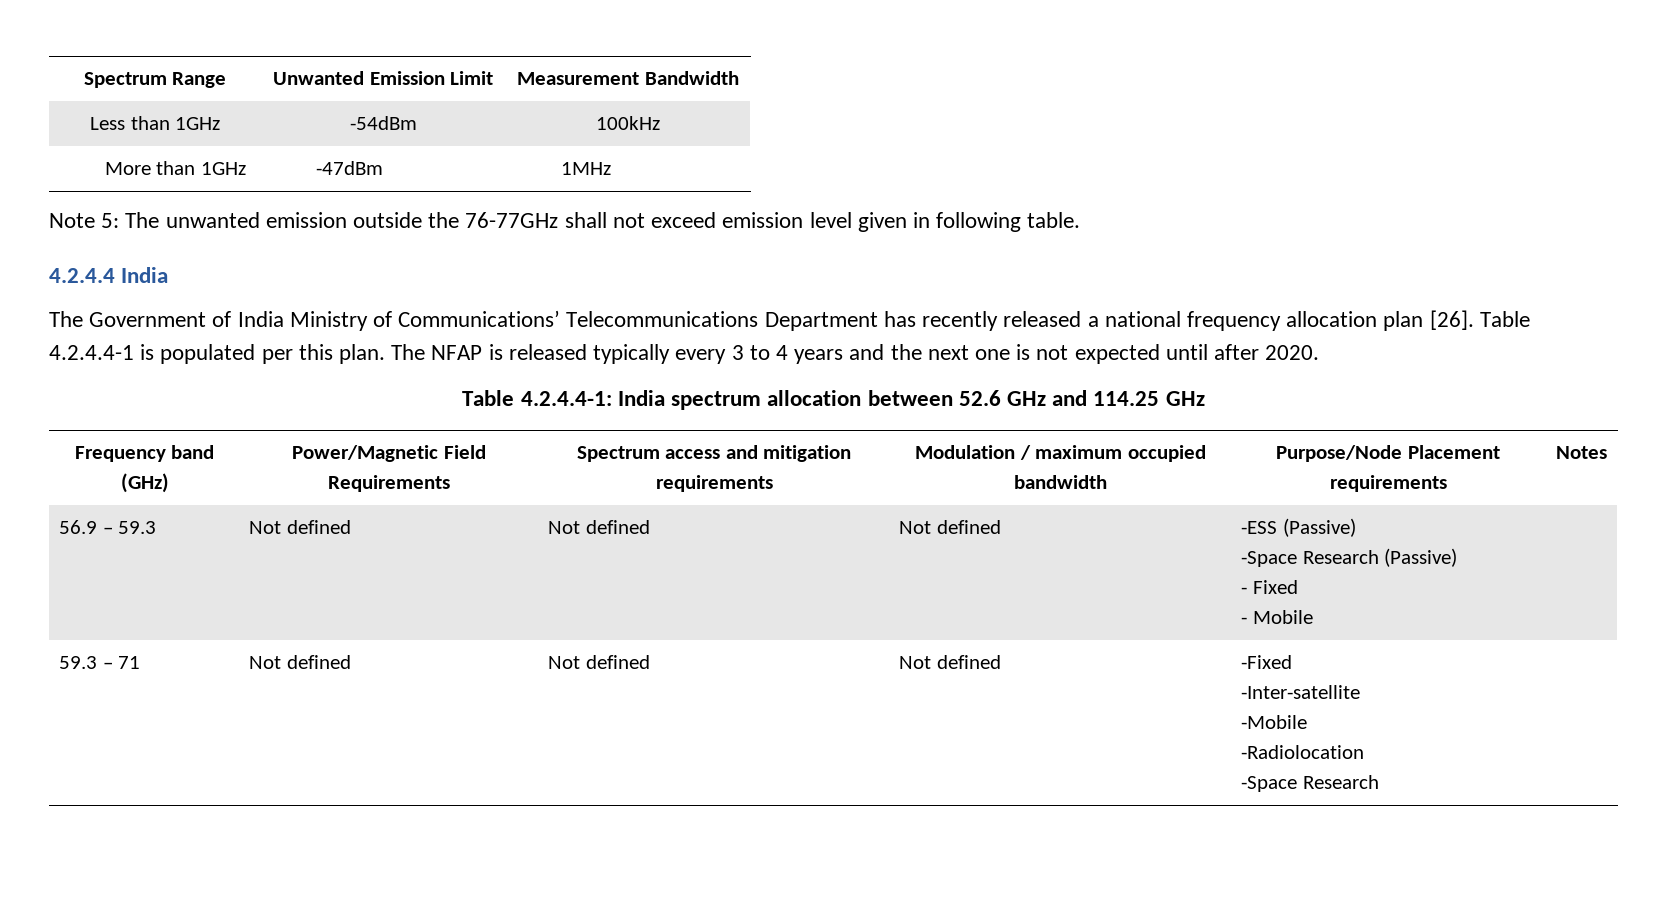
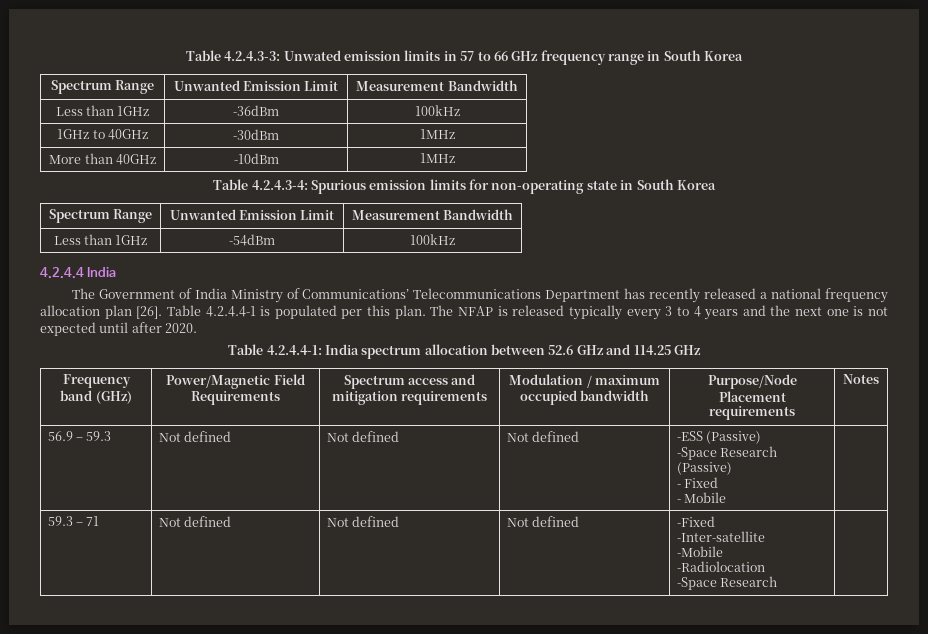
(83, 80) none -> [185,50,744,65] [50,80,155,94] [173,80,339,91] [356,80,518,91] [55,105,150,116] [233,105,279,116] [414,105,460,116] [57,129,148,140] [233,129,279,140] [419,129,455,139] [49,153,156,165] [233,153,279,164] [419,153,455,163] [213,179,716,194] Table 4.2.4.3-3: Unwated emission limits in 57 to 66 GHz frequency range in South Korea // Spectrum Range | Unwanted Emission Limit | Measurement Bandwidth // Less than 1GHz | -36dBm | 100kHz // 1GHz to 40GHz | -30dBm | 1MHz // More than 40GHz | -10dBm | 1MHz // Table 4.2.4.3-4: Spurious emission limits for non-operating state in South Korea //
[104,161,246,175] [315,161,383,175] [560,162,611,175] [49,212,1081,232] // More than 1GHz | -47dBm | 1MHz // Note 5: The unwanted emission outside the 76-77GHz shall not exceed emission level given in following table. -> (456, 239) none

